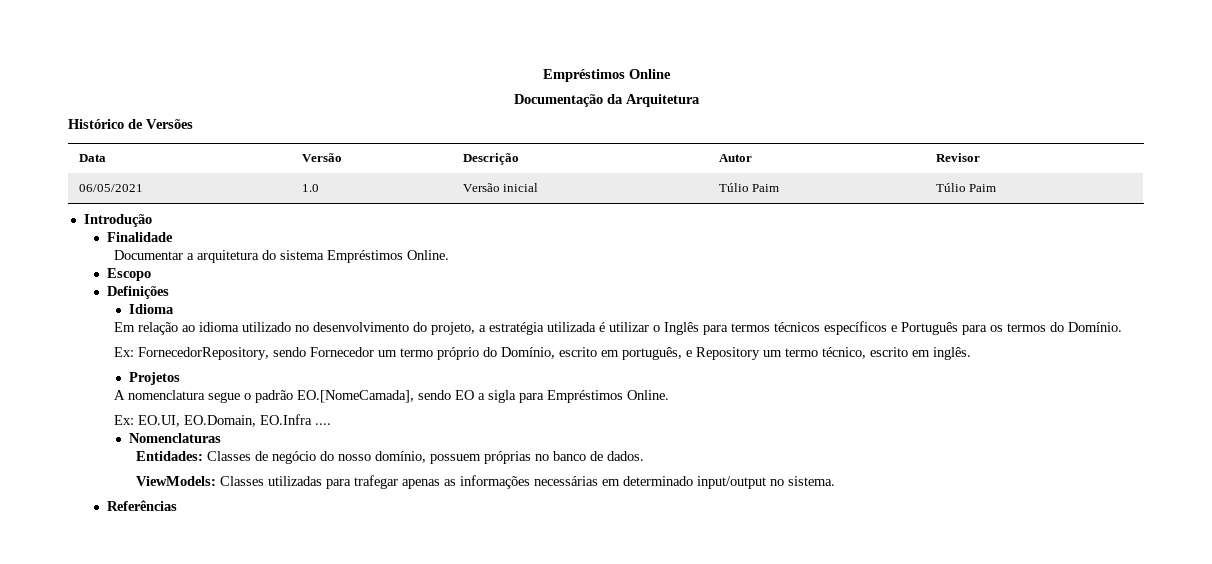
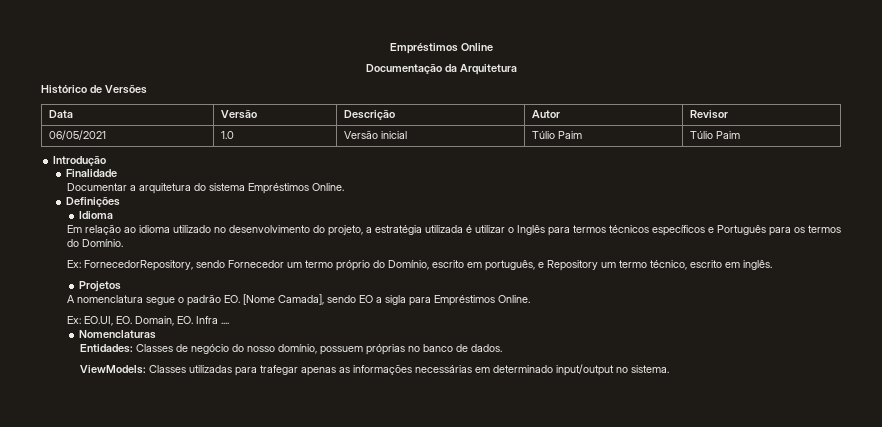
[106,268,151,281] // Escopo -> (344, 187) none
[296,390,414,403] EO.[NomeCamada], -> [223,294,324,305] EO. [Nome Camada],
[183,414,312,427] EO.Domain, EO.Infra -> [115,316,218,326] EO. Domain, EO. Infra
[106,500,177,511] // Referências -> (669, 369) none

